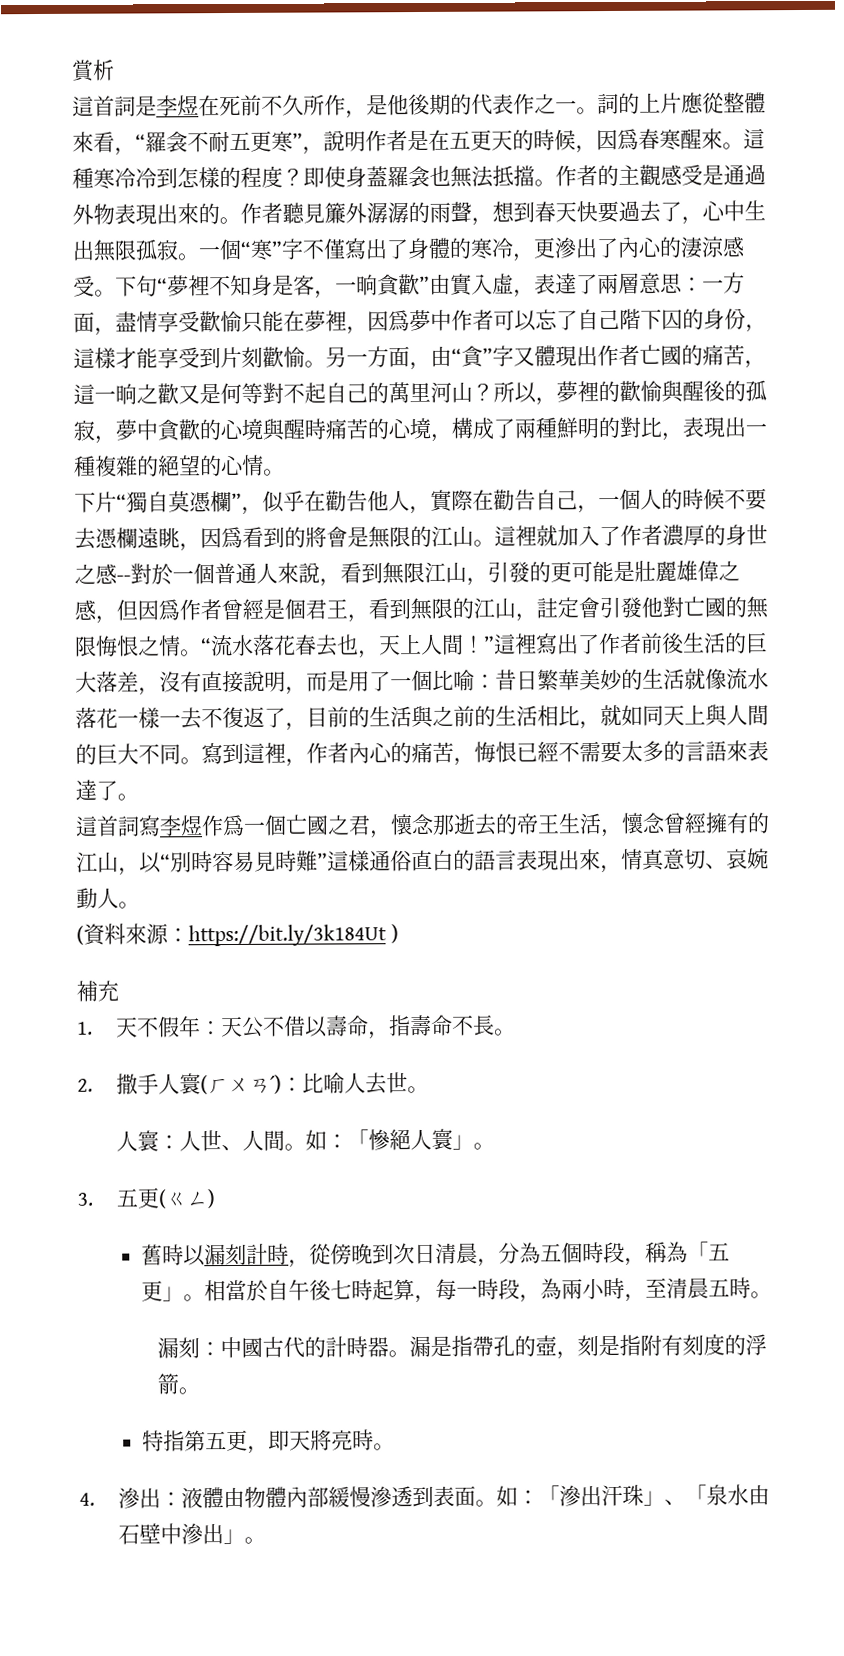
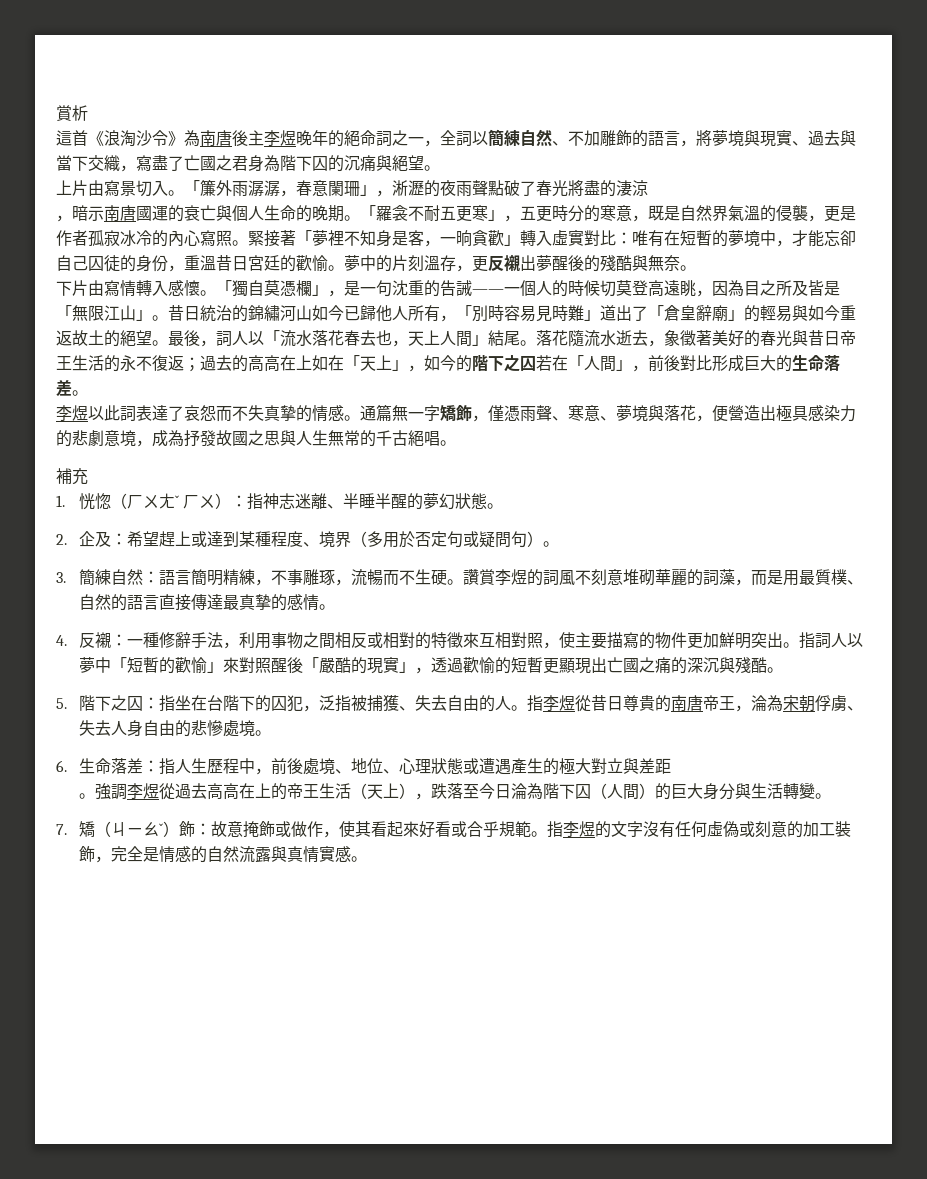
[114,92,766,119] [72,128,765,156] [72,164,766,190] [72,200,766,226] [72,236,746,262] [73,275,168,297] 詞是李煜在死前不久所作，是他後期的代表作之一。詞的上片應從整體來看，“羅衾不耐五更寒”，說明作者是在五更天的時候，因爲春寒醒來。這種寒冷冷到怎樣的程度？即使身蓋羅衾也無法抵擋。作者的主觀感受是通過外物表現出來的。作者聽見簾外潺潺的雨聲，想到春天快要過去了，心中生出無限孤寂。一個“寒”字不僅寫出了身體的寒冷，更滲出了內心的淒涼感受。下句“ -> [88,129,856,147] [56,155,440,172] [56,180,648,197] [56,205,856,222] [56,230,312,247] 《浪淘沙令》為南唐後主李煜晚年的絕命詞之一，全詞以簡練自然、不加雕飾的語言，將夢境與現實、過去與當下交織，寫盡了亡國之君身為階下囚的沉痛與絕望。 // 上片由寫景切入。「簾外雨潺潺，春意闌珊」，淅瀝的夜雨聲點破了春光將盡的淒涼 // ，暗示南唐國運的衰亡與個人生命的晚期。「羅衾不耐五更寒」，五更時分的寒意，既是自然界氣溫的侵襲，更是作者孤寂冰冷的內心寫照。緊接著「
[419,272,745,298] [73,308,767,336] [73,344,766,371] [73,380,767,406] [73,416,767,444] [74,454,285,477] [74,488,767,515] [74,524,768,552] [74,560,740,587] [74,596,769,624] [74,635,212,657] ”由實入虛，表達了兩層意思：一方面，盡情享受歡愉只能在夢裡，因爲夢中作者可以忘了自己階下囚的身份，這樣才能享受到片刻歡愉。另一方面，由“貪”字又體現出作者亡國的痛苦，這一晌之歡又是何等對不起自己的萬里河山？所以，夢裡的歡愉與醒後的孤寂，夢中貪歡的心境與醒時痛苦的心境，構成了兩種鮮明的對比，表現出一種複雜的絕望的心情。 // 下片“獨自莫憑欄”，似乎在勸告他人，實際在勸告自己，一個人的時候不要去憑欄遠眺，因爲看到的將會是無限的江山。這裡就加入了作者濃厚的身世之感--對於一個普通人來說，看到無限江山，引發的更可能是壯麗雄偉之感，但因爲作者曾經是個君王，看到無限的江山，註定會引發他對亡國的無限悔恨之情。“ -> [504,230,856,247] [56,254,696,272] [56,280,840,297] [56,305,856,322] [56,330,280,347] 」轉入虛實對比：唯有在短暫的夢境中，才能忘卻自己囚徒的身份，重溫昔日宮廷的歡愉。夢中的片刻溫存，更反襯出夢醒後的殘酷與無奈。 // 下片由寫情轉入感懷。「獨自莫憑欄」，是一句沈重的告誡——一個人的時候切莫登高遠眺，因為目之所及皆是「無限江山」。昔日統治的錦繡河山如今已歸他人所有，「別時容易見時難」道出了「倉皇辭廟」的輕易與如今重返故土的絕望。最後，詞人以「
[462,632,768,655] [75,668,769,696] [75,704,769,731] [75,740,769,767] [75,779,139,801] [75,812,770,839] [76,848,769,876] [76,887,140,909] [76,923,399,947] [76,980,119,1002] [77,1014,517,1040] [77,1072,430,1095] [116,1128,496,1152] [77,1187,216,1209] [140,1241,730,1268] [140,1277,772,1304] [156,1333,767,1360] [156,1373,200,1395] [141,1429,395,1454] [79,1484,771,1509] [118,1523,246,1545] ！”這裡寫出了作者前後生活的巨大落差，沒有直接說明，而是用了一個比喻：昔日繁華美妙的生活就像流水落花一樣一去不復返了，目前的生活與之前的生活相比，就如同天上與人間的巨大不同。寫到這裡，作者內心的痛苦，悔恨已經不需要太多的言語來表達了。 // 這首詞寫李煜作爲一個亡國之君，懷念那逝去的帝王生活，懷念曾經擁有的江山，以“別時容易見時難”這樣通俗直白的語言表現出來，情真意切、哀婉動人。 // (資料來源：https://bit.ly/3k184Ut ) // 補充 // 1.天不假年：天公不借以壽命，指壽命不長。 // 2.撒手人寰(ㄏㄨㄢˊ)：比喻人去世。 // 人寰：人世、人間。如：「慘絕人寰」。 // 3.五更(ㄍㄥ) // 舊時以漏刻計時，從傍晚到次日清晨，分為五個時段，稱為「五更」。相當於自午後七時起算，每一時段，為兩小時，至清晨五時。 // 漏刻：中國古代的計時器。漏是指帶孔的壺，刻是指附有刻度的浮箭。 // 特指第五更，即天將亮時。 // 4.滲出：液體由物體內部緩慢滲透到表面。如：「滲出汗珠」、「泉水由石壁中滲出」 -> [472,330,856,347] [56,355,840,372] [56,379,88,396] [56,404,856,422] [56,430,456,447] [56,468,88,485] [56,493,504,510] [56,531,559,548] [56,569,863,586] [78,594,335,611] [56,632,863,649] [78,657,783,674] [56,695,863,712] [78,720,271,737] [56,758,671,775] [78,782,831,800] [56,821,851,838] [78,846,351,863] 」結尾。落花隨流水逝去，象徵著美好的春光與昔日帝王生活的永不復返；過去的高高在上如在「天上」，如今的階下之囚若在「人間」，前後對比形成巨大的生命落差。 // 李煜以此詞表達了哀怨而不失真摯的情感。通篇無一字矯飾，僅憑雨聲、寒意、夢境與落花，便營造出極具感染力的悲劇意境，成為抒發故國之思與人生無常的千古絕唱。 // 補充 // 1.恍惚（ㄏㄨㄤˇ ㄏㄨ）：指神志迷離、半睡半醒的夢幻狀態。 // 2.企及：希望趕上或達到某種程度、境界（多用於否定句或疑問句）。 // 3.簡練自然：語言簡明精練，不事雕琢，流暢而不生硬。讚賞李煜的詞風不刻意堆砌華麗的詞藻，而是用最質樸、自然的語言直接傳達最真摯的感情。 // 4.反襯：一種修辭手法，利用事物之間相反或相對的特徵來互相對照，使主要描寫的物件更加鮮明突出。指詞人以夢中「短暫的歡愉」來對照醒後「嚴酷的現實」，透過歡愉的短暫更顯現出亡國之痛的深沉與殘酷。 // 5.階下之囚：指坐在台階下的囚犯，泛指被捕獲、失去自由的人。指李煜從昔日尊貴的南唐帝王，淪為宋朝俘虜、失去人身自由的悲慘處境。 // 6.生命落差：指人生歷程中，前後處境、地位、心理狀態或遭遇產生的極大對立與差距 // 。強調李煜從過去高高在上的帝王生活（天上），跌落至今日淪為階下囚（人間）的巨大身分與生活轉變。 // 7.矯（ㄐㄧㄠˇ）飾：故意掩飾或做作，使其看起來好看或合乎規範。指李煜的文字沒有任何虛偽或刻意的加工裝飾，完全是情感的自然流露與真情實感

